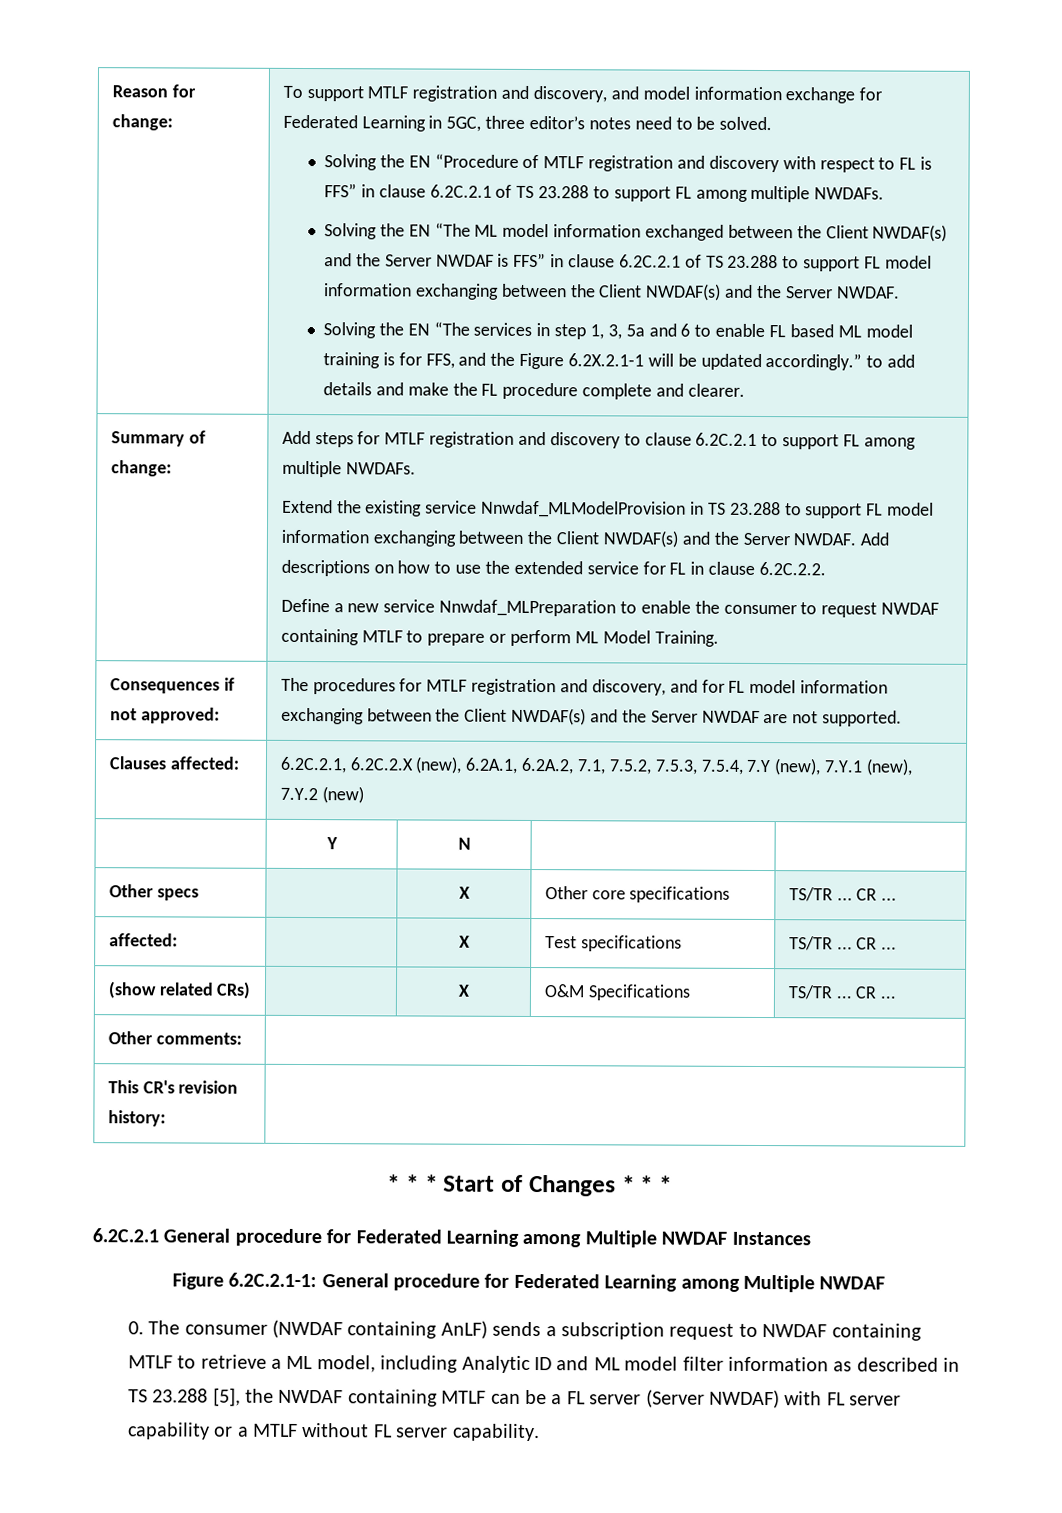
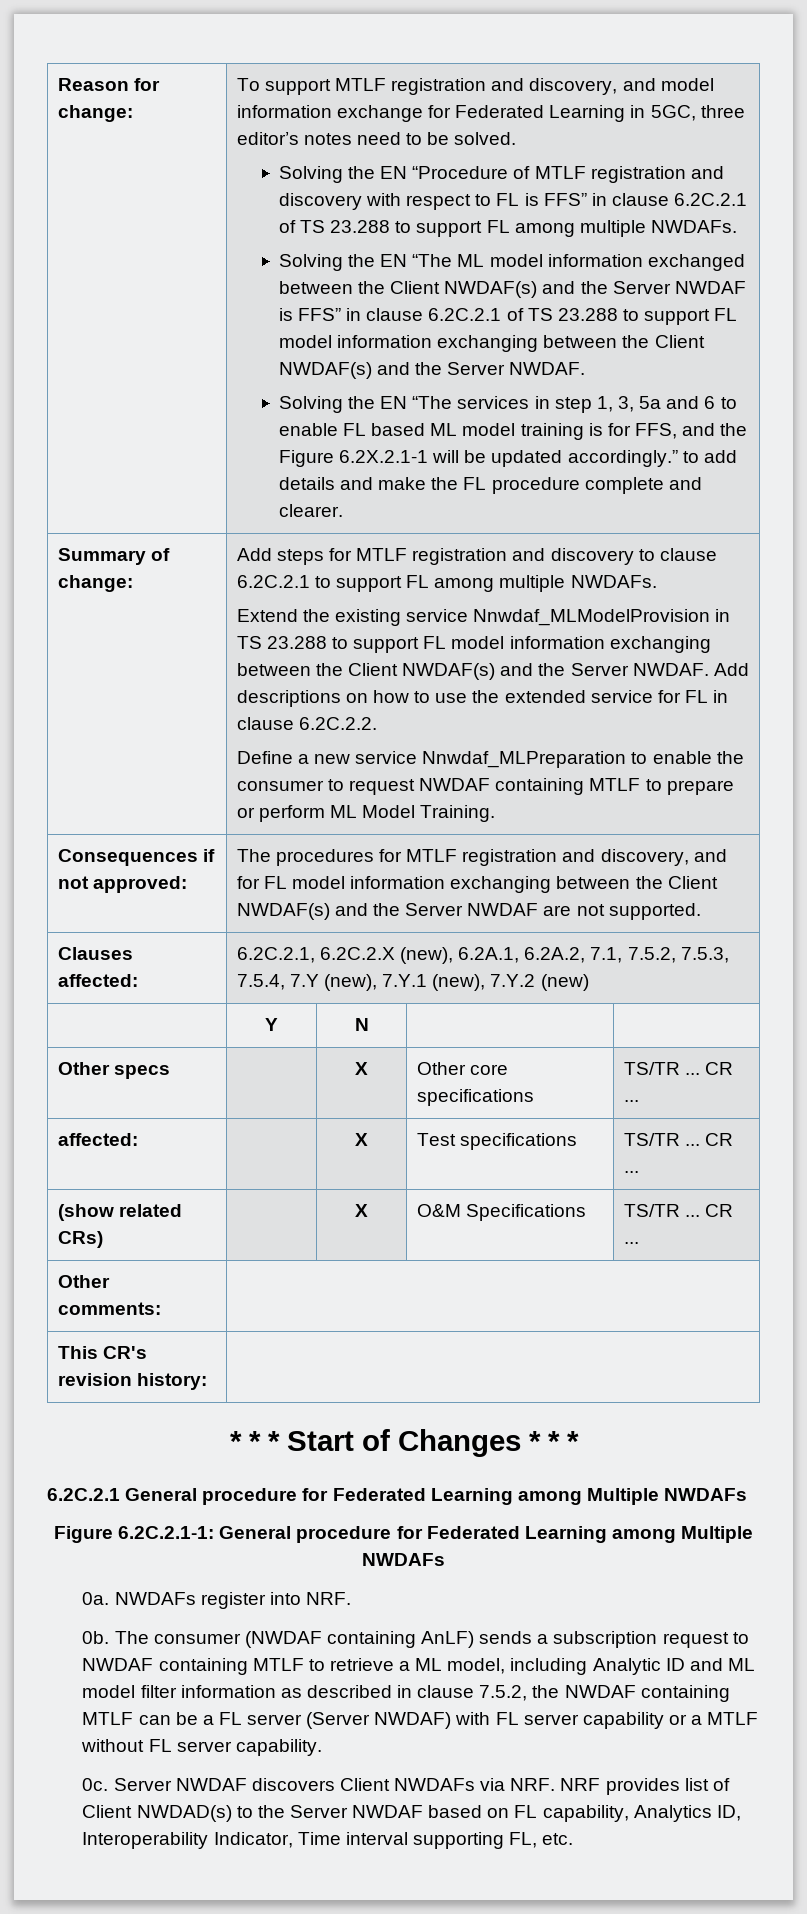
[661,1231,811,1246] NWDAF Instances -> [664,1488,748,1501] NWDAFs
[819,1276,886,1290] [127,1321,144,1335] NWDAF // 0. -> [362,1553,445,1566] [82,1592,351,1609] [82,1631,110,1644] NWDAFs // 0a. NWDAFs register into NRF. // 0b.
[127,1387,241,1407] TS 23.288 [5], -> [417,1685,528,1701] clause 7.5.2,
(540, 1432) none -> [82,1778,730,1795] [82,1805,741,1822] [82,1832,574,1849] // 0c. Server NWDAF discovers Client NWDAFs via NRF. NRF provides list of Client NWDAD(s) to the Server NWDAF based on FL capability, Analytics ID, Interoperability Indicator, Time interval supporting FL, etc.

